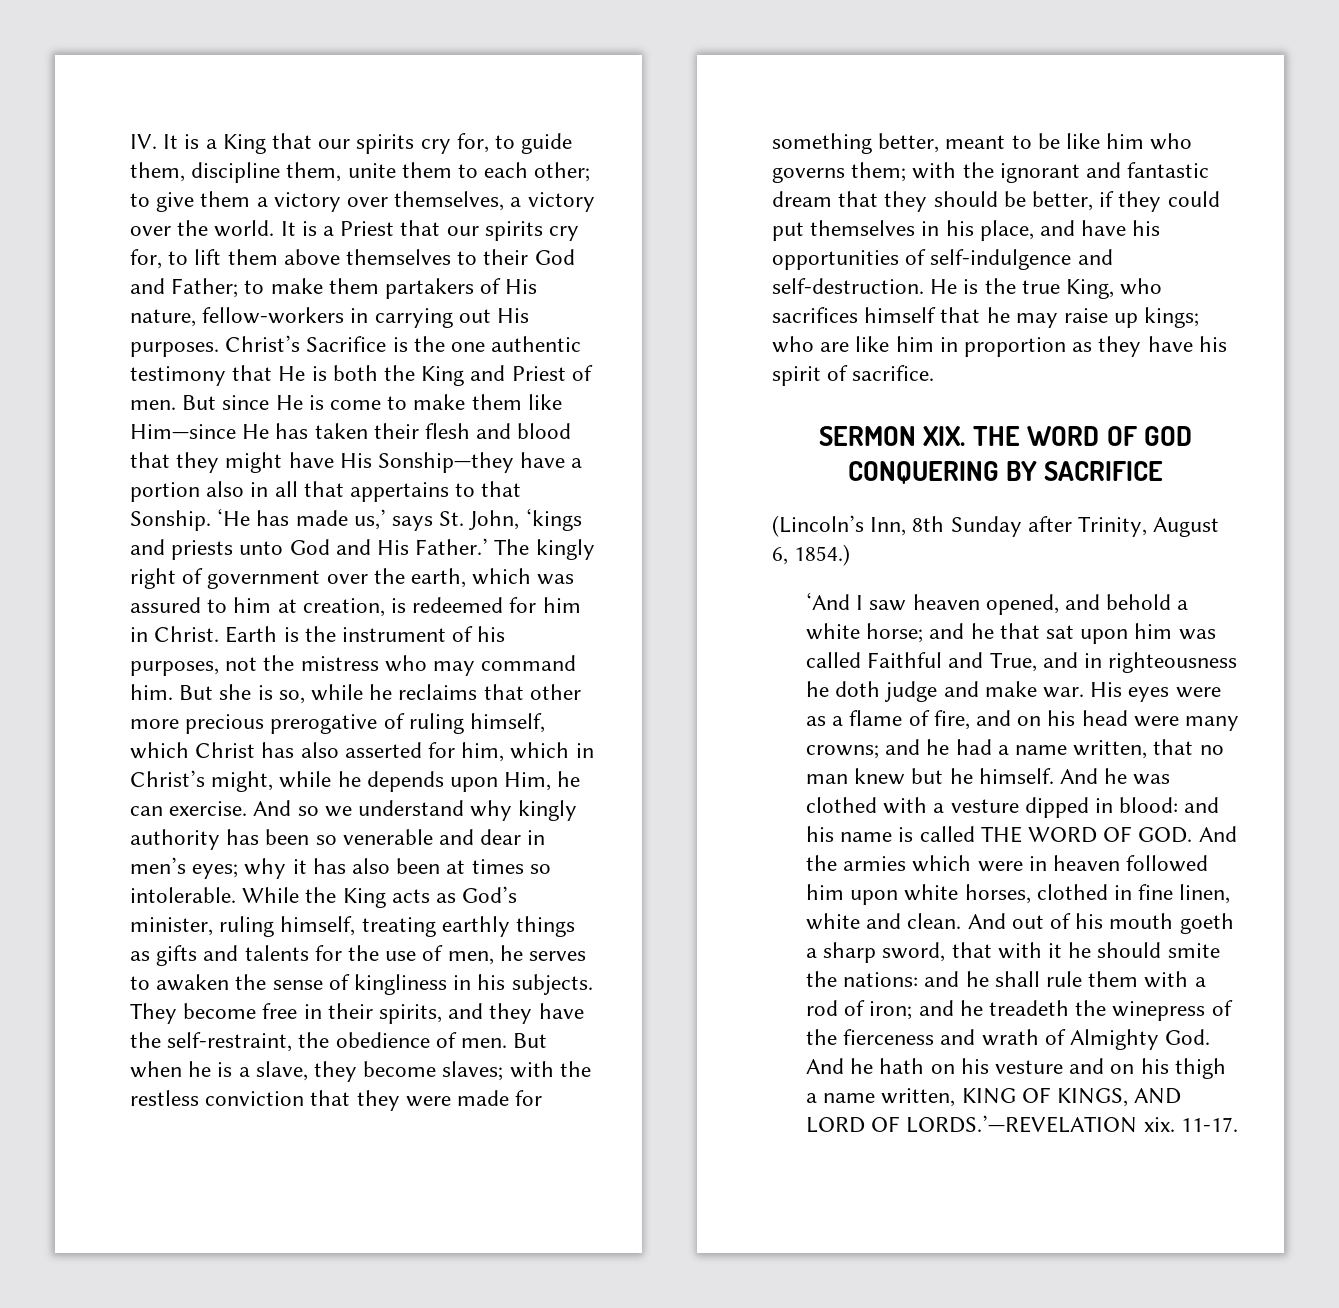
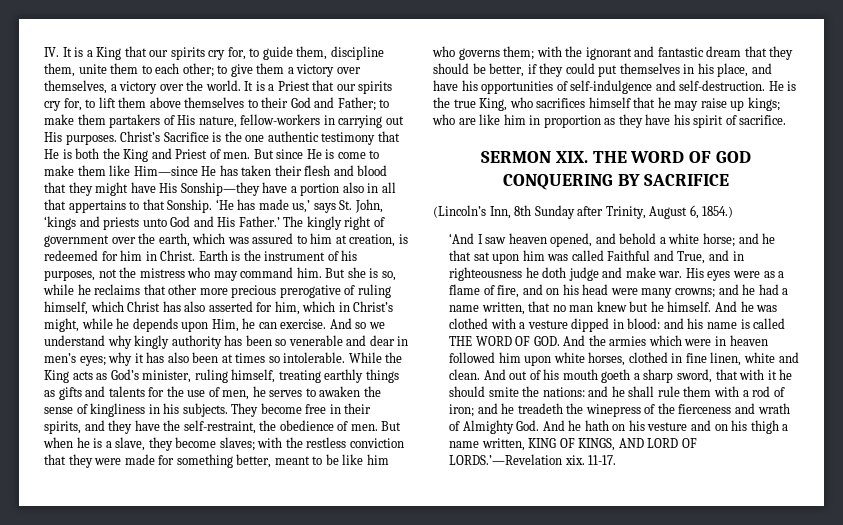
[906,1115,1138,1133] LORDS.’—REVELATION -> [449,454,563,465] LORDS.’—Revelation

